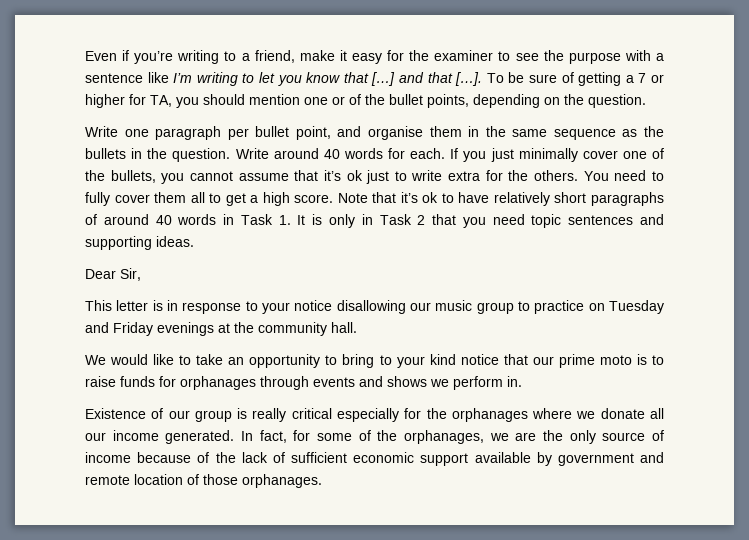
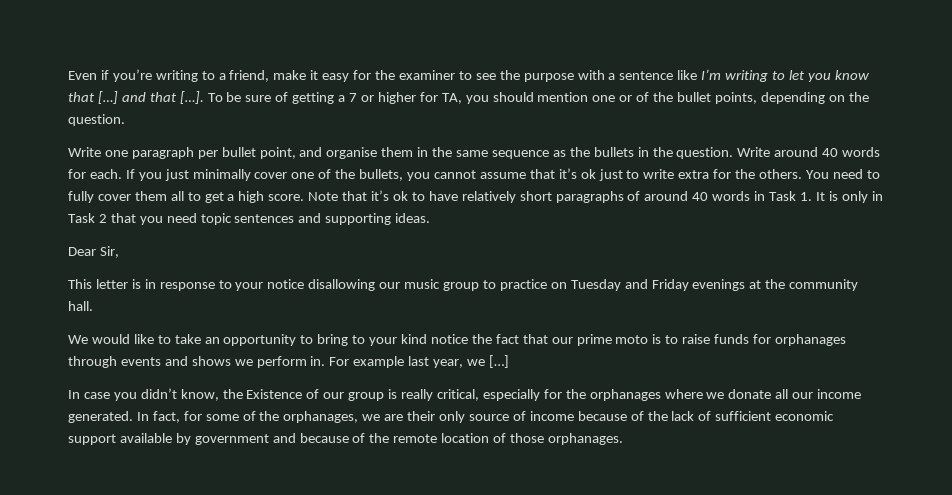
(499, 359) none -> [471,334,519,344] the fact
(522, 381) // -> [329,355,509,368] [68,388,243,401] For example last year, we […] // In case you didn’t know, the
[291,408,332,419] critical -> [436,389,479,401] critical,
[543,430,563,441] the -> [407,411,436,421] their
(665, 457) none -> [299,433,390,443] because of the

